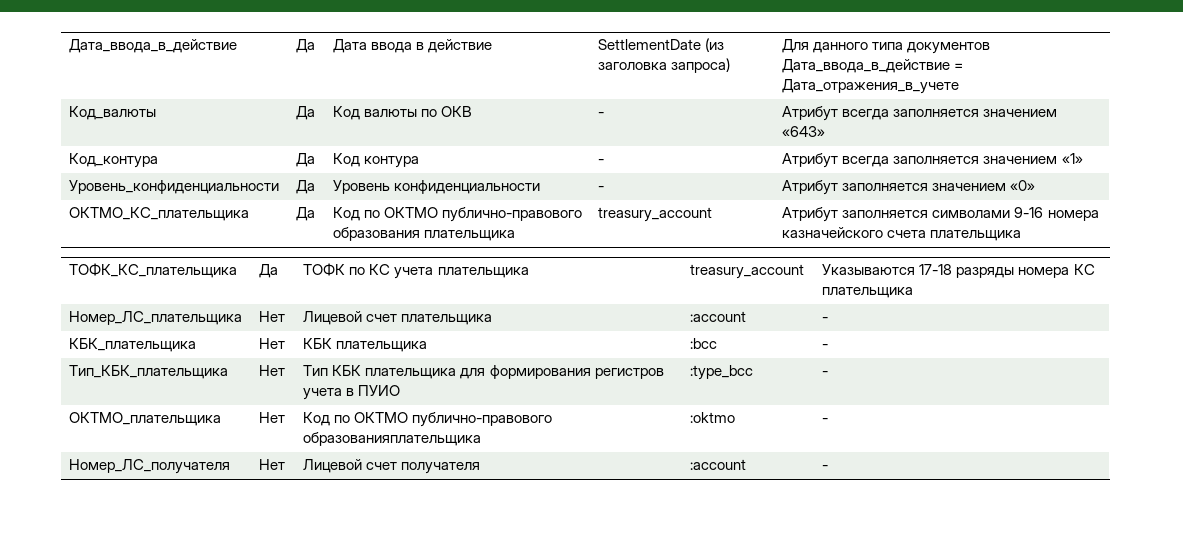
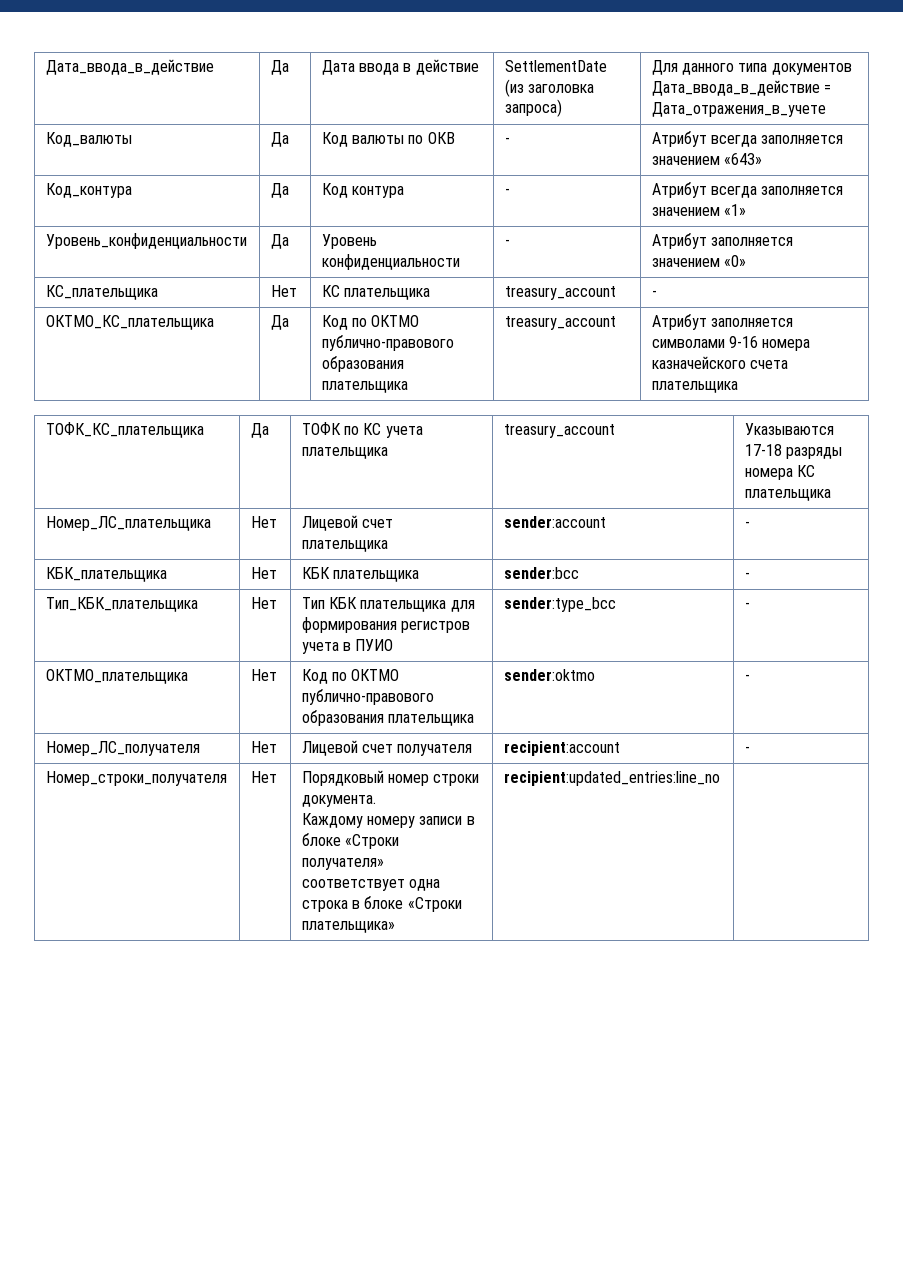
(1036, 185) none -> [45,285,158,300] [270,285,297,297] [321,285,431,300] [504,286,616,300] [651,290,657,297] // КС_плательщика | Нет | КС плательщика | treasury_account | -
[690,311,747,322] :account -> [503,516,606,528] sender:account
[690,338,718,349] :bcc -> [503,567,579,579] sender:bcc
[690,365,754,380] :type_bcc -> [503,597,616,612] sender:type_bcc
[303,432,482,446] [690,412,736,423] образованияплательщика | :oktmo -> [301,710,475,726] [503,669,595,681] образования плательщика | sender:oktmo
[690,459,747,470] [822,465,829,470] :account | - -> [503,741,620,756] [744,746,750,753] [45,771,227,786] [250,771,277,783] [301,770,480,786] [301,795,376,807] [301,813,475,828] [301,833,400,849] [301,858,384,870] [301,879,441,891] [301,896,462,912] [301,921,395,933] [503,771,720,786] recipient:account | - // Номер_строки_получателя | Нет | Порядковый номер строки документа. // Каждому номеру записи в блоке «Строки получателя» соответствует одна строка в блоке «Строки плательщика» | recipient:updated_entries:line_no |

